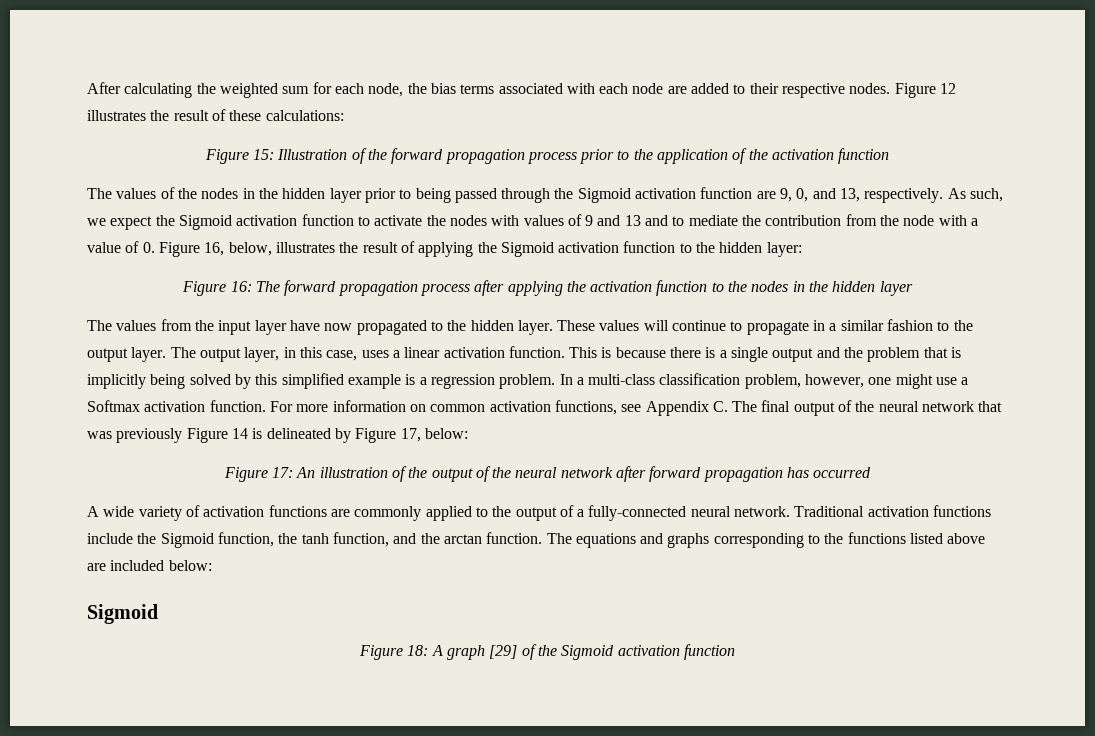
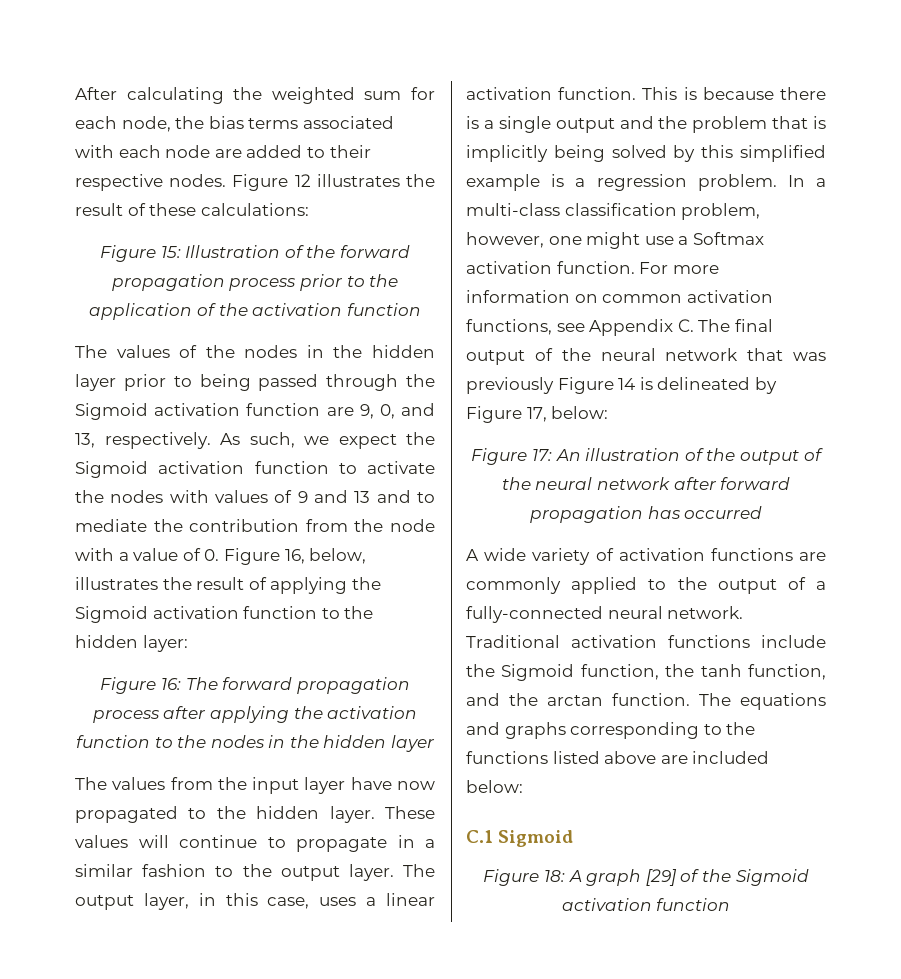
(212, 565) none -> [466,830,493,843] C.1

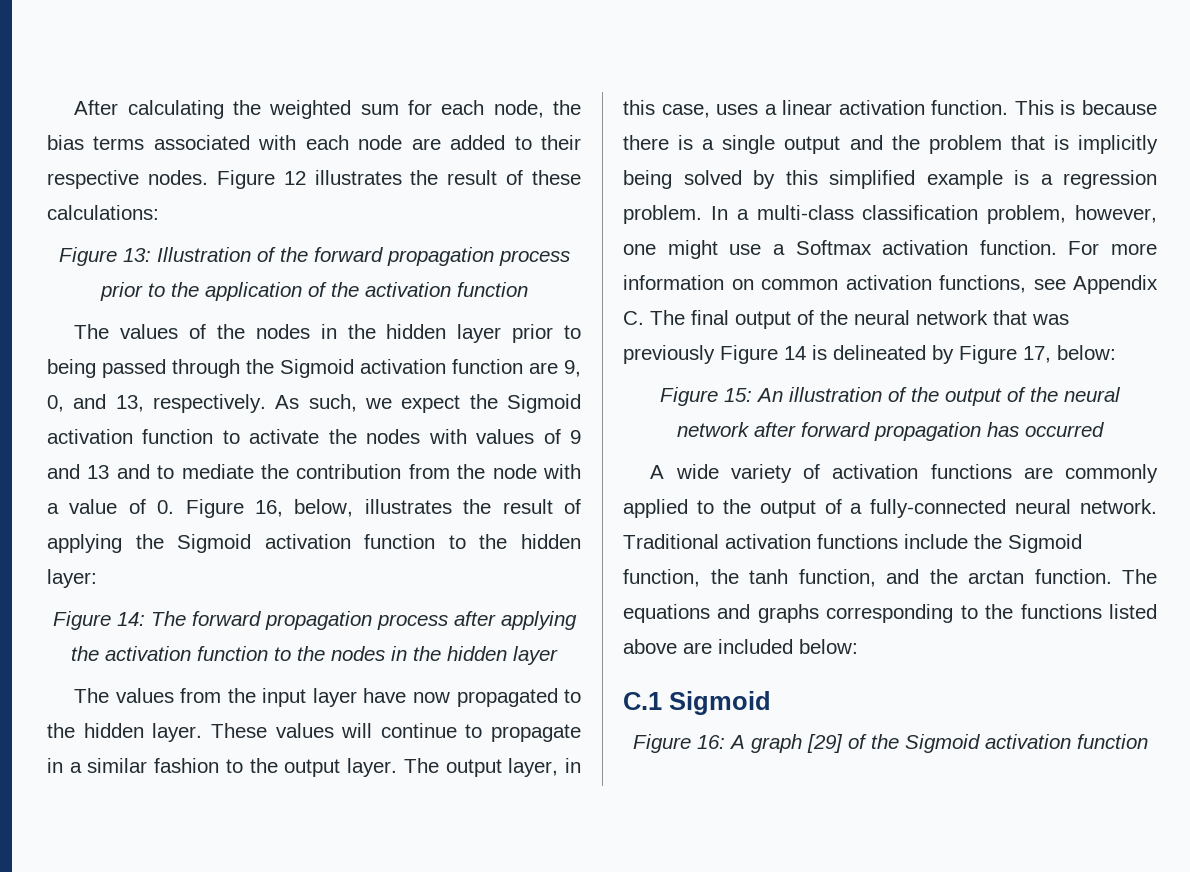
[160,246,181,258] 15: -> [122,248,151,262] 13:
[160,678,181,690] 16: -> [116,612,145,626] 14:
[532,449,553,461] 17: -> [724,388,752,402] 15:
[544,870,566,882] 18: -> [696,735,725,749] 16:

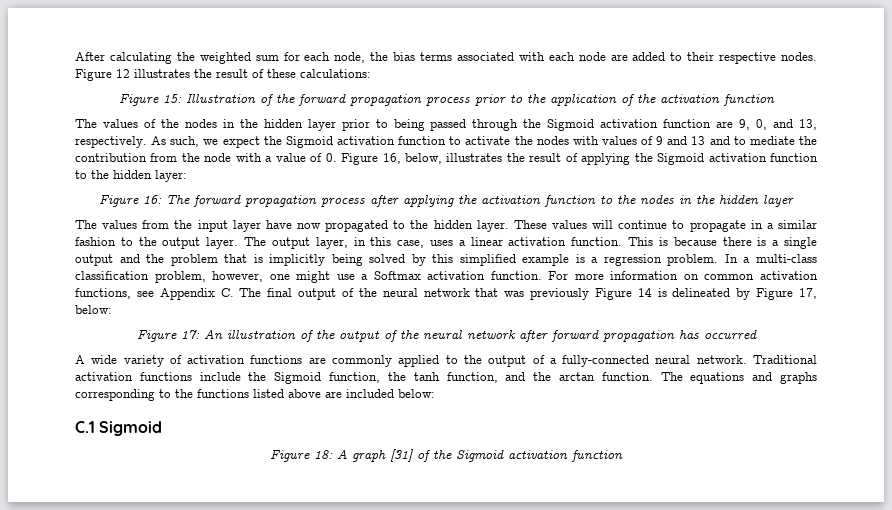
[122,248,151,262] 13: -> [162,94,182,103] 15:
[116,612,145,626] 14: -> [143,195,162,204] 16:
[724,388,752,402] 15: -> [180,330,200,339] 17:
[696,735,725,749] 16: -> [314,450,333,459] 18:
[806,734,843,753] [29] -> [390,449,413,462] [31]

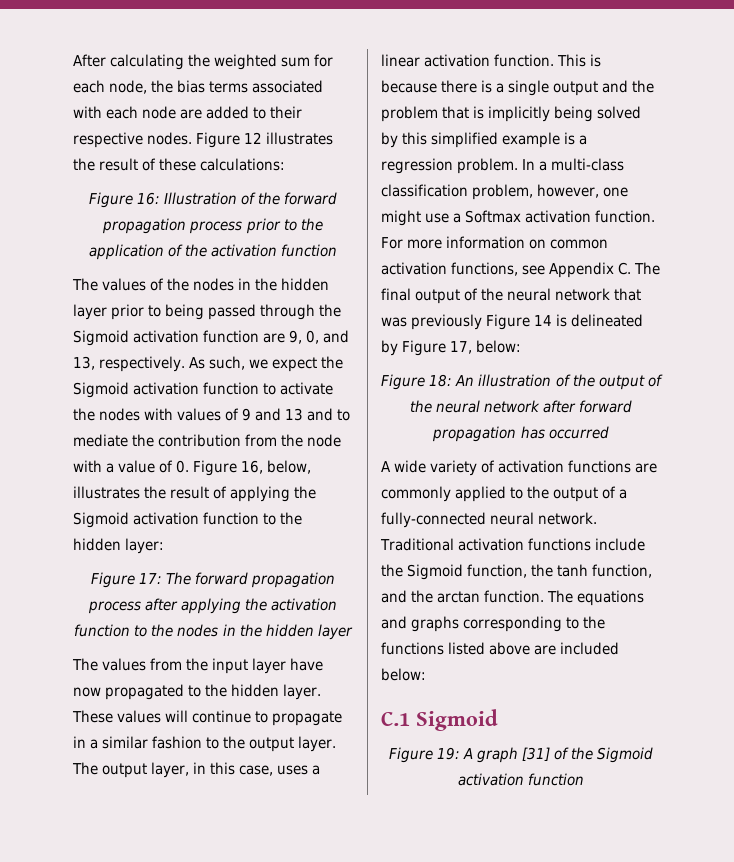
[162,94,182,103] 15: -> [136,192,160,205] 16:
[143,195,162,204] 16: -> [138,573,162,584] 17:
[180,330,200,339] 17: -> [429,374,453,387] 18:
[314,450,333,459] 18: -> [436,747,460,760] 19:

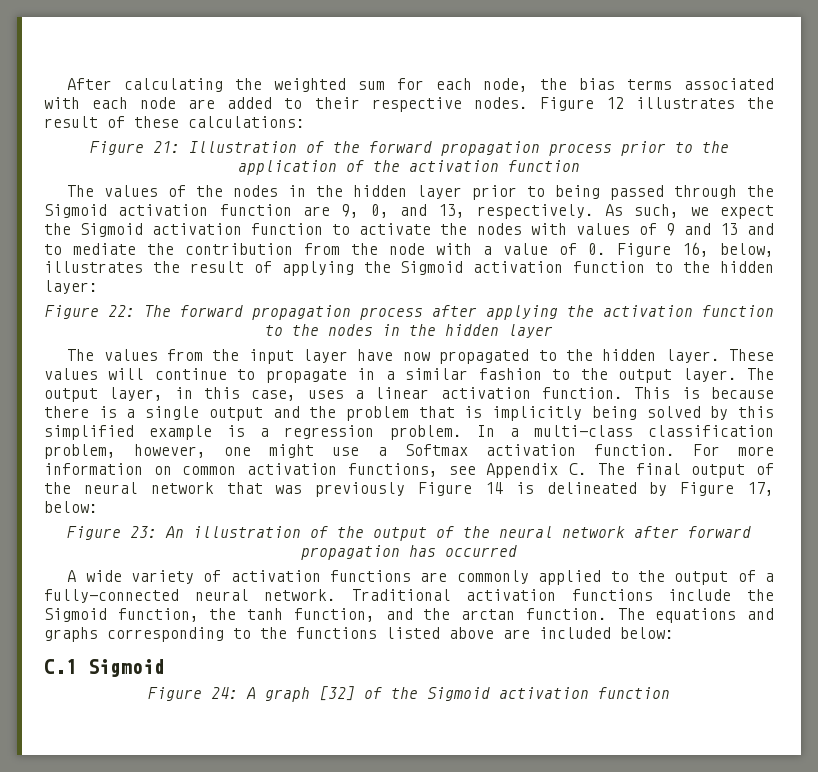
[136,192,160,205] 16: -> [152,141,180,153] 21:
[138,573,162,584] 17: -> [107,305,135,317] 22:
[429,374,453,387] 18: -> [130,526,157,538] 23:
[436,747,460,760] 19: -> [211,687,238,699] 24:
[522,747,551,761] [31] -> [319,686,355,701] [32]

